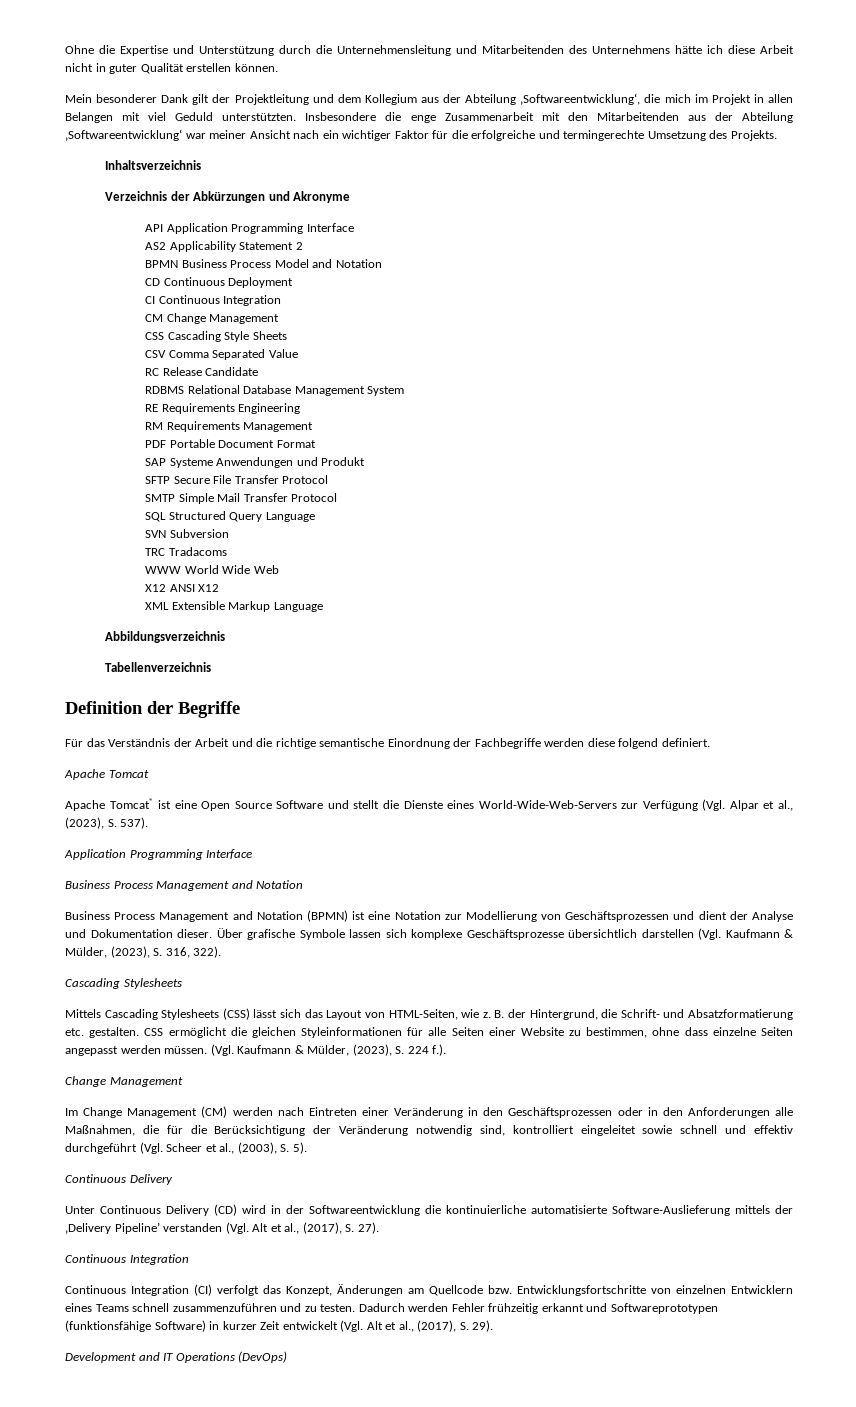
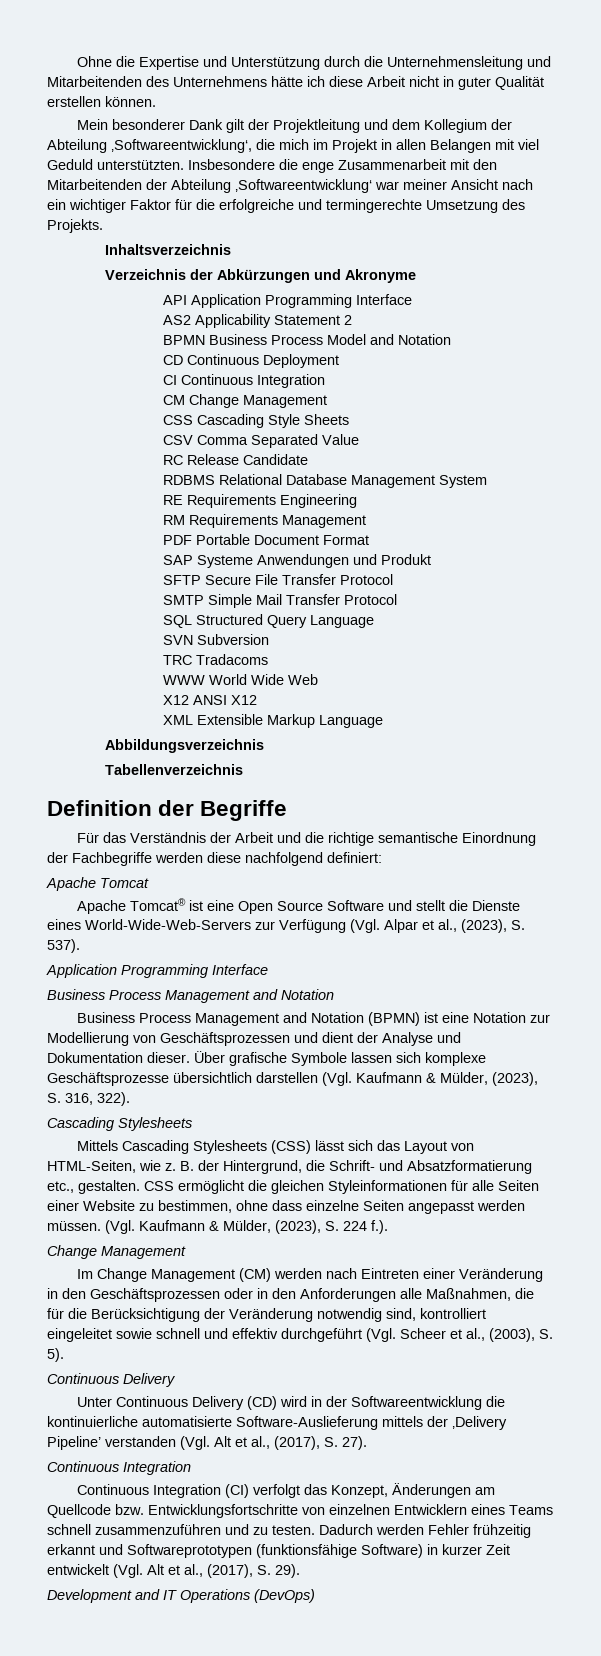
[420,97,439,103] aus -> (488, 126) none
[687,115,706,121] aus -> (142, 184) none
[618,738,710,749] folgend definiert. -> [245,852,382,866] nachfolgend definiert:
[65,1028,84,1036] etc. -> [47,1181,74,1193] etc.,

